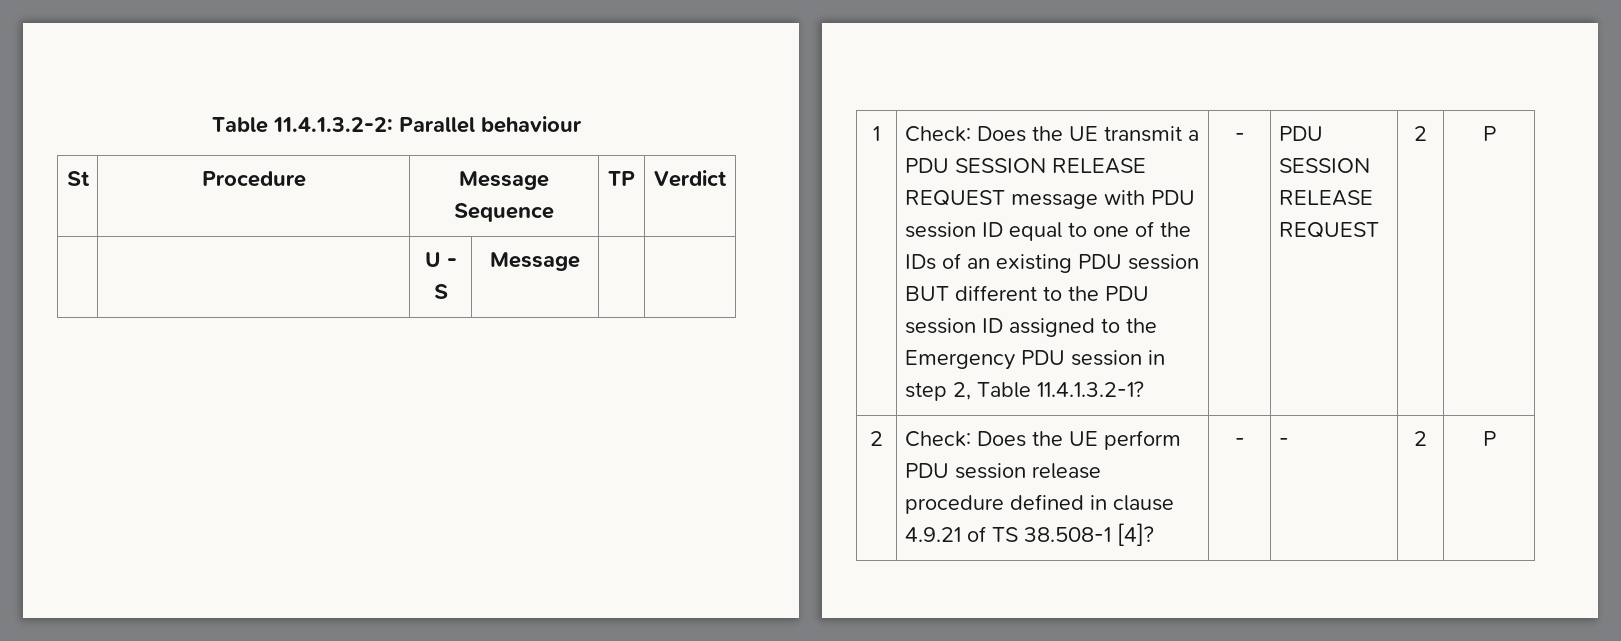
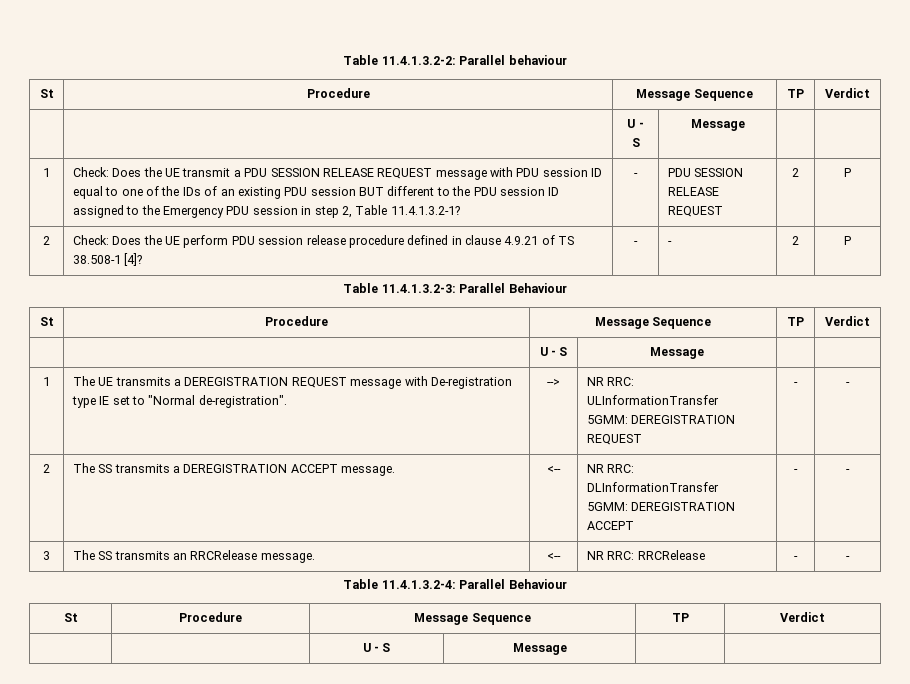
(1496, 438) none -> [343,283,567,293] [39,317,54,326] [265,316,328,326] [594,317,712,329] [787,317,804,326] [825,316,870,326] [539,347,568,356] [650,347,704,359] [43,377,50,386] [72,376,512,389] [71,395,287,408] [547,379,560,386] [586,377,635,386] [586,395,719,405] [586,415,736,424] [586,434,642,445] [794,382,798,386] [846,382,850,386] [43,464,50,473] [72,463,396,476] [547,466,561,473] [586,464,635,473] [586,482,719,492] [586,502,736,511] [586,521,634,530] [794,469,798,473] [846,469,850,473] [43,551,50,560] [72,550,315,563] [547,553,561,560] [586,550,705,560] [794,556,798,560] [846,556,850,560] [343,579,567,589] [63,613,78,622] [179,612,242,622] [414,613,531,625] [671,613,689,622] [780,612,825,622] [362,643,391,652] [512,643,567,655] // Table 11.4.1.3.2-3: Parallel Behaviour // St | Procedure | Message Sequence | TP | Verdict // | | U - S | Message | | // 1 | The UE transmits a DEREGISTRATION REQUEST message with De-registration type IE set to "Normal de-registration". | --> | NR RRC: ULInformationTransfer // 5GMM: DEREGISTRATION REQUEST | - | - // 2 | The SS transmits a DEREGISTRATION ACCEPT message. | <-- | NR RRC: DLInformationTransfer // 5GMM: DEREGISTRATION ACCEPT | - | - // 3 | The SS transmits an RRCRelease message. | <-- | NR RRC: RRCRelease | - | - // Table 11.4.1.3.2-4: Parallel Behaviour // St | Procedure | Message Sequence | TP | Verdict // | | U - S | Message | |

